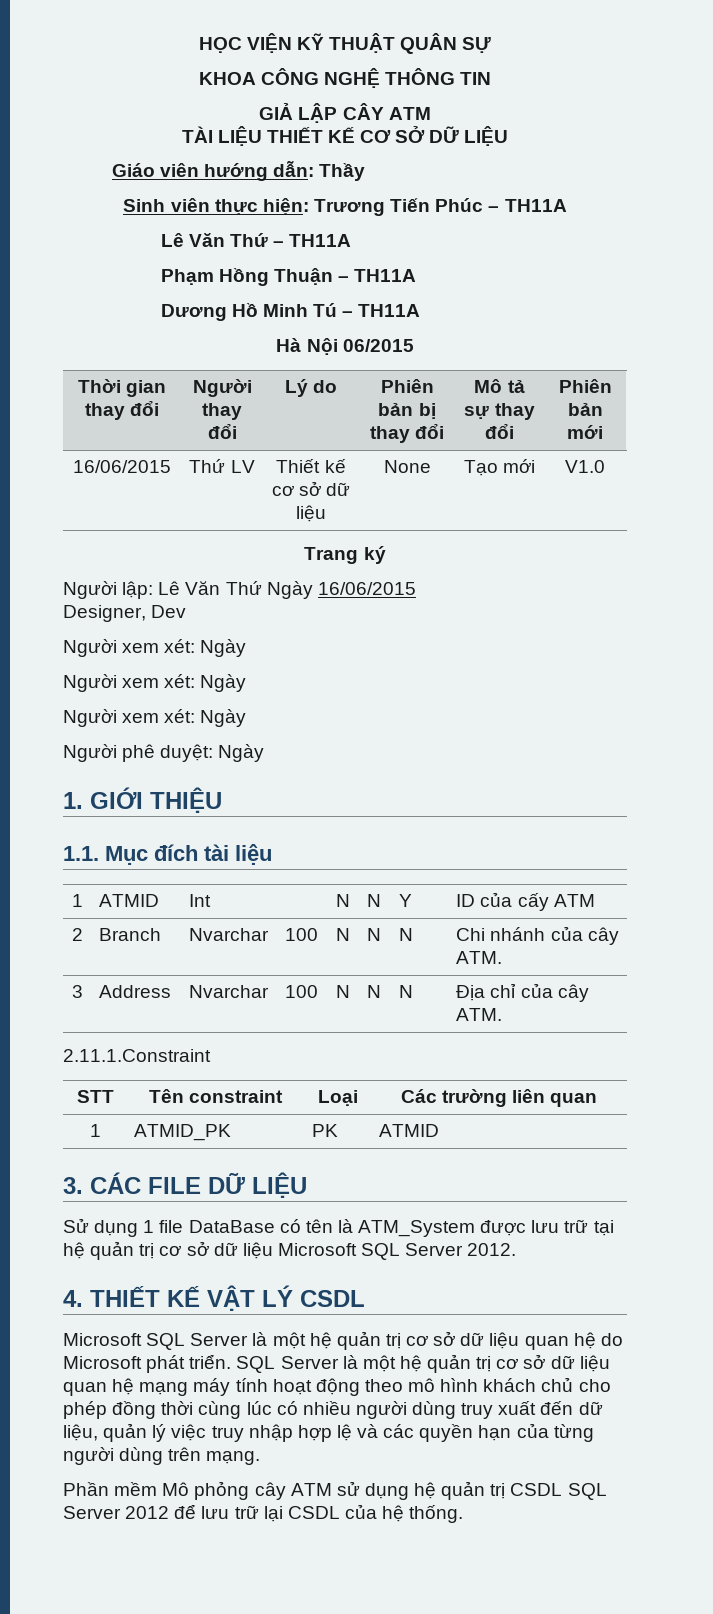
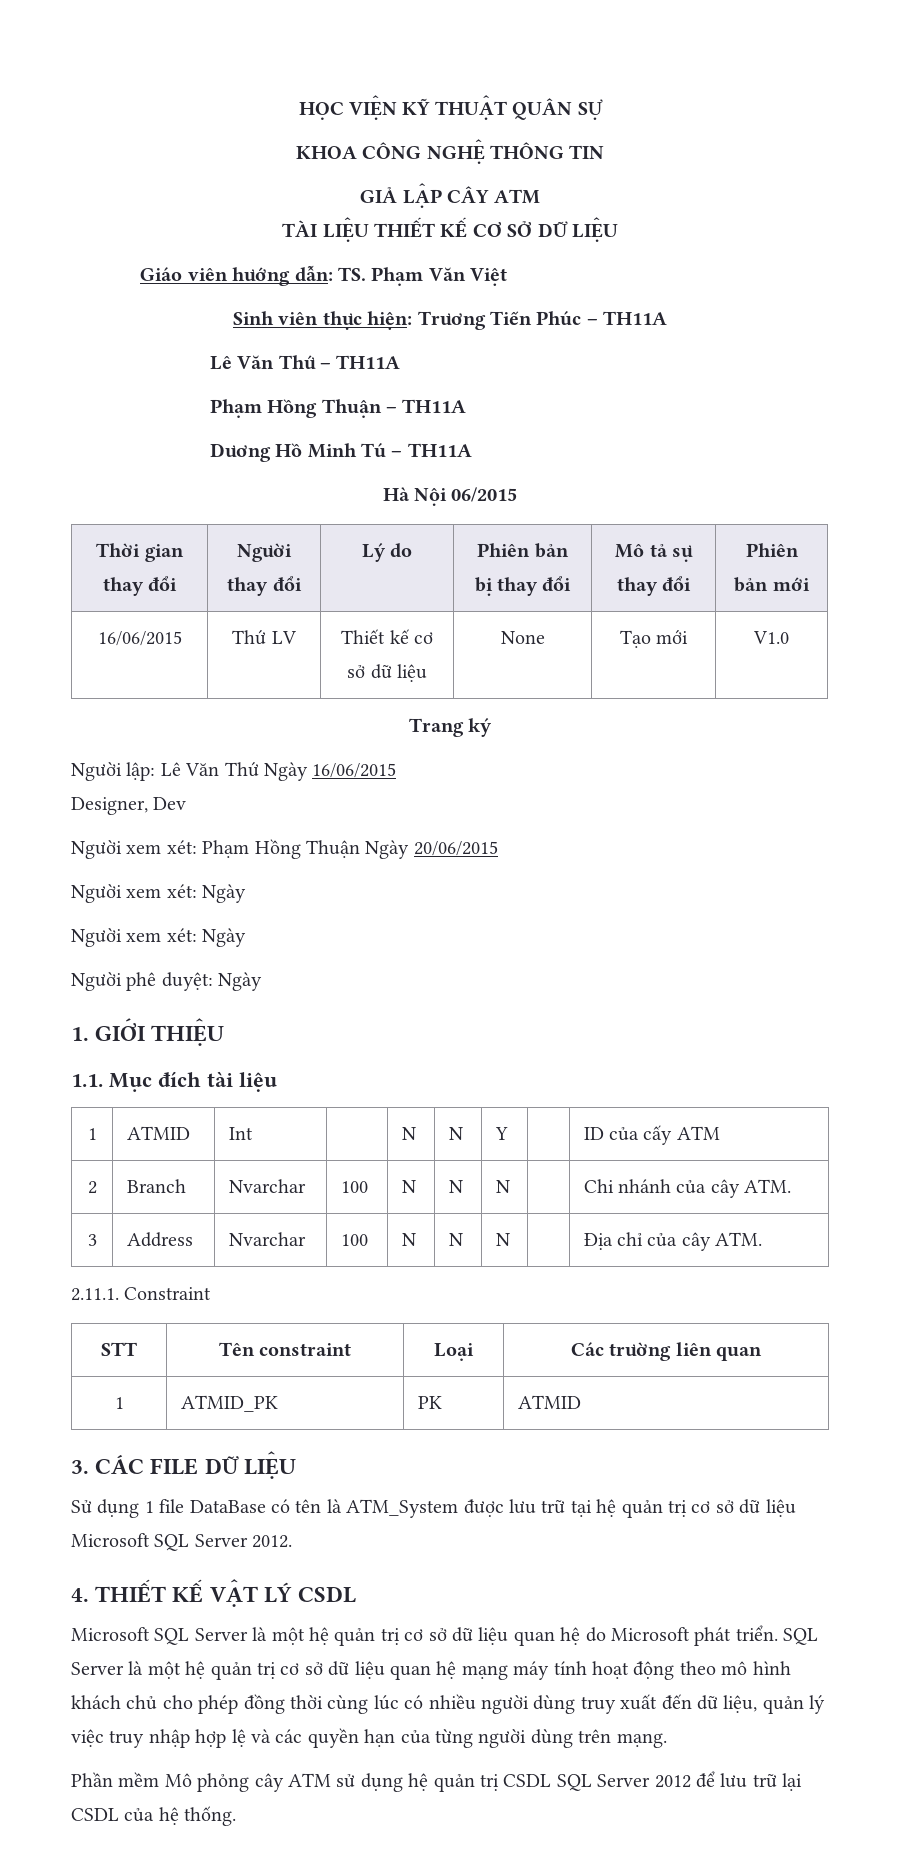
[319,163,366,181] Thầy -> [337,267,508,286] TS. Phạm Văn Việt
[200,639,247,657] Ngày -> [202,839,498,859] Phạm Hồng Thuận Ngày 20/06/2015
[63,1049,211,1062] 2.11.1.Constraint -> [71,1287,212,1301] 2.11.1. Constraint

